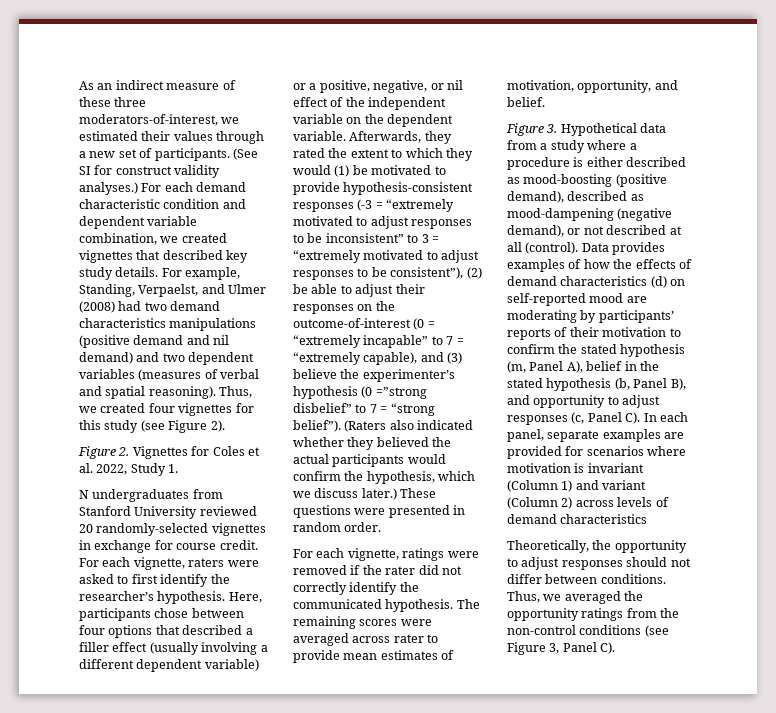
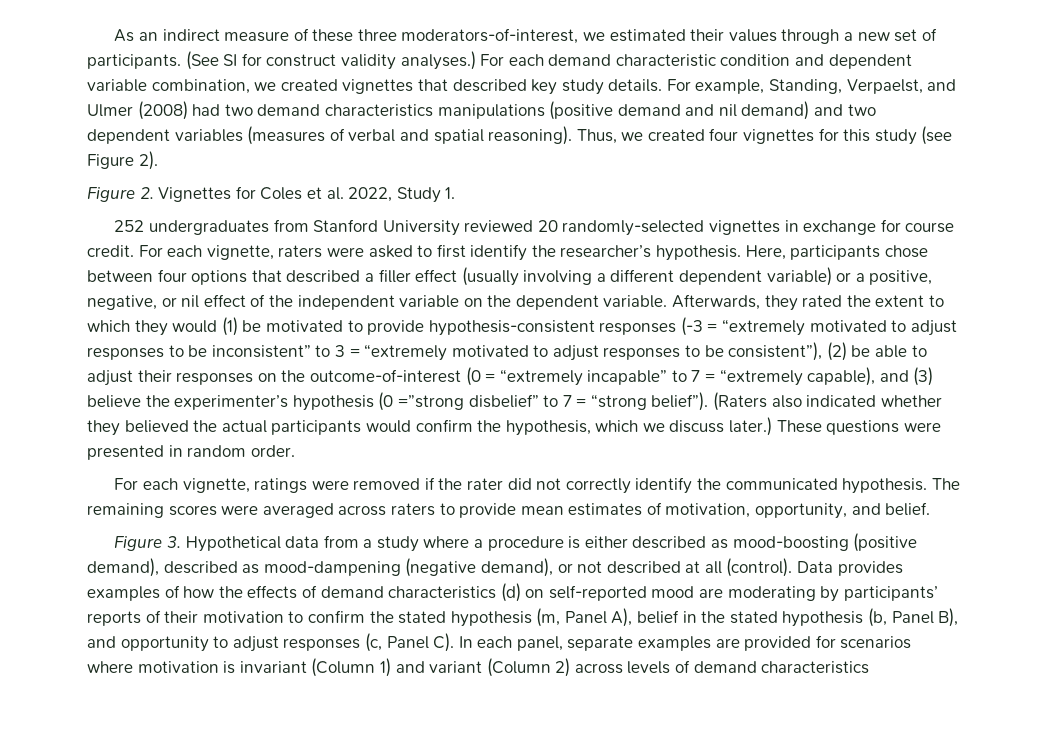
[79,490,89,499] N -> [114,220,145,232] 252
[393,634,424,643] rater -> [390,503,435,516] raters
[507,540,687,553] [507,557,691,570] [507,574,666,584] [507,591,644,604] [507,608,680,621] [507,625,669,637] [507,642,616,655] // Theoretically, the opportunity to adjust responses should not differ between conditions. Thus, we averaged the opportunity ratings from the non-control conditions (see Figure 3, Panel C). -> (870, 667) none

